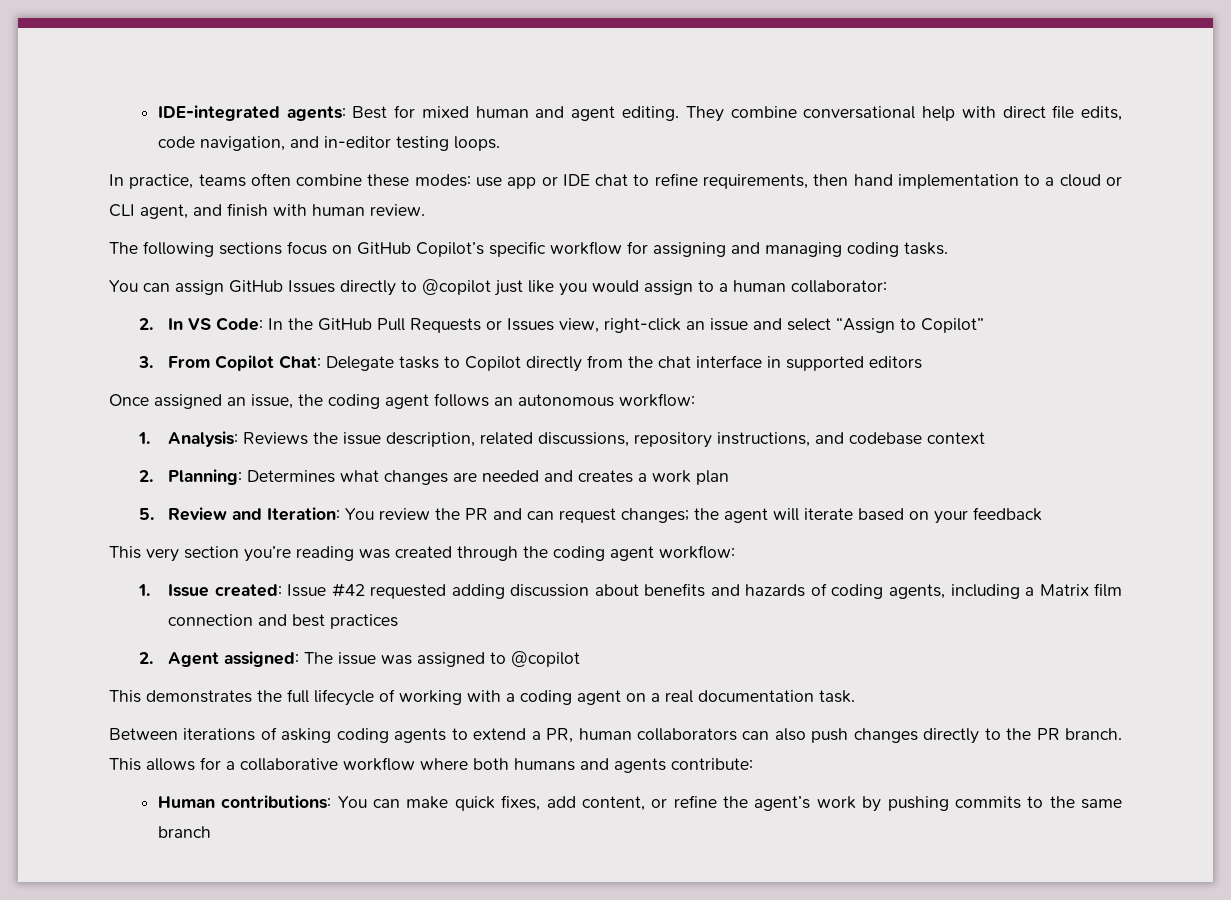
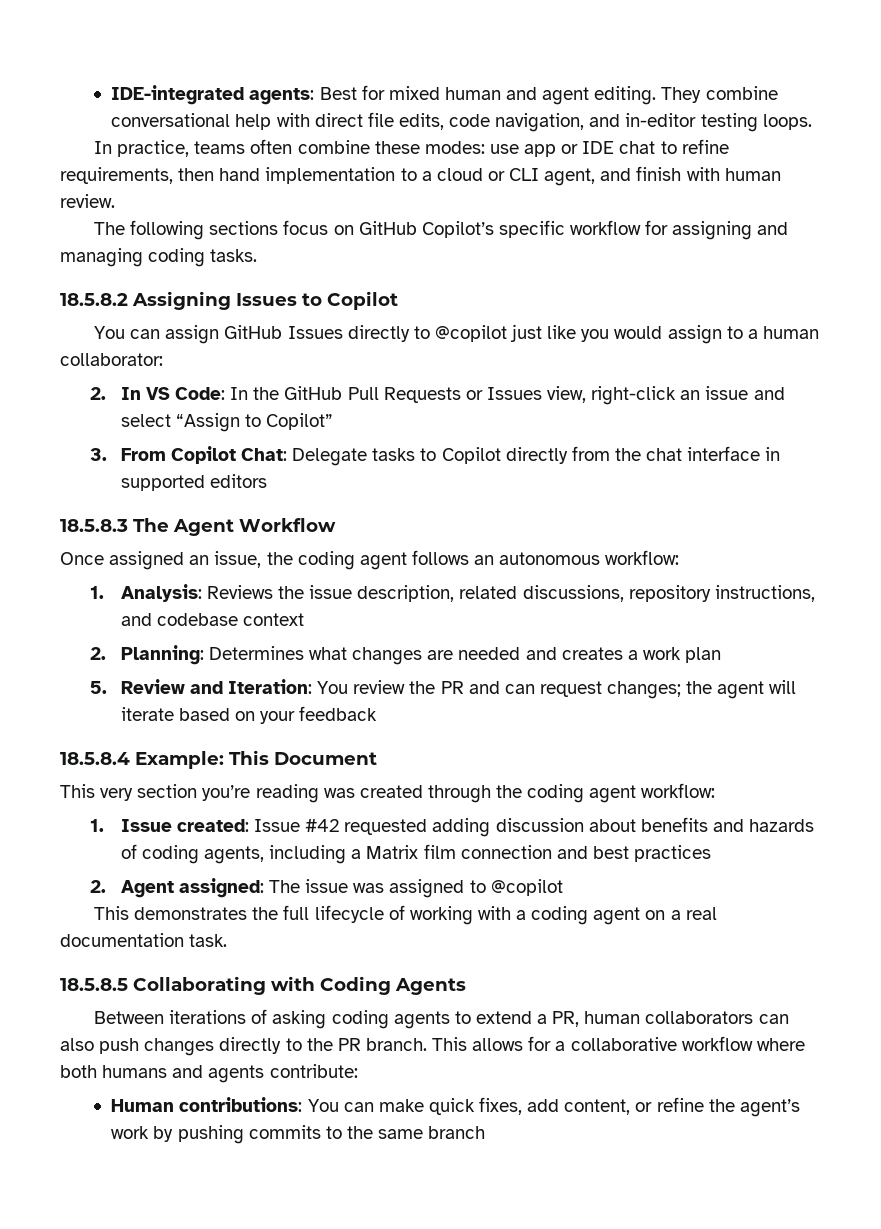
(948, 248) none -> [60,291,398,310] // 18.5.8.2 Assigning Issues to Copilot
(923, 362) none -> [60,518,336,536] // 18.5.8.3 The Agent Workflow
(1043, 514) none -> [60,750,377,769] // 18.5.8.4 Example: This Document
(855, 696) none -> [60,976,466,995] // 18.5.8.5 Collaborating with Coding Agents

